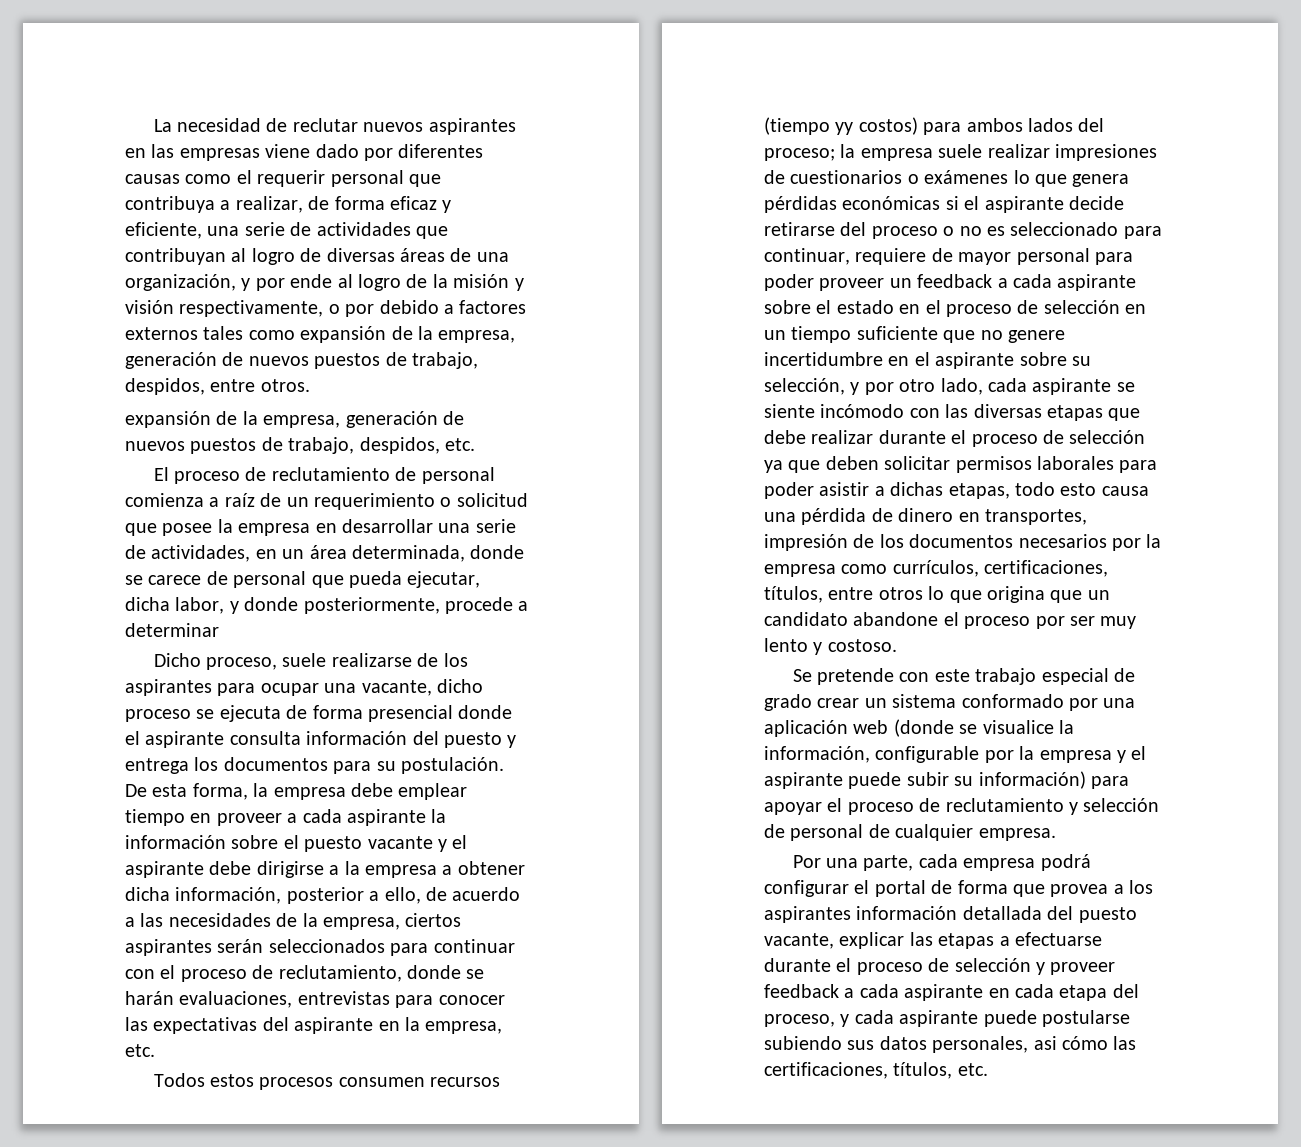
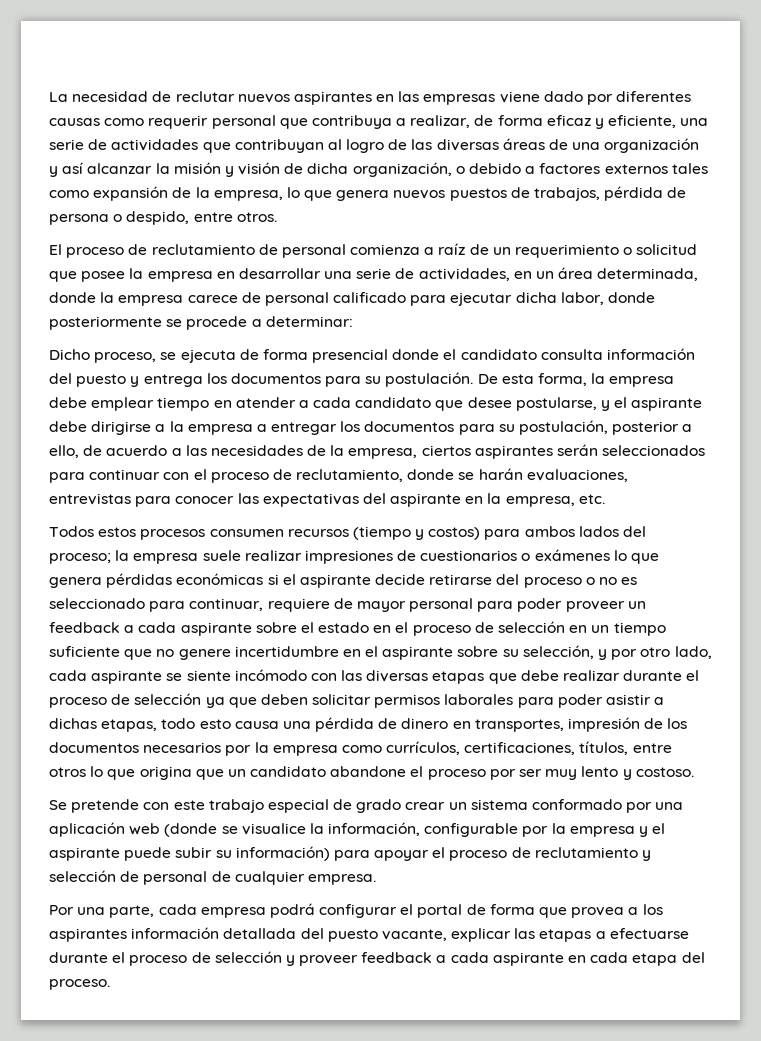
[236,170,252,184] el -> (145, 122) none
(322, 255) none -> [411,139,433,150] las
[125,274,524,291] [125,300,375,317] organización, y por ende al logro de la misión y visión respectivamente, o por -> [604,138,700,153] [49,162,465,177] organización y así alcanzar la misión y visión de dicha organización, o
[125,352,478,369] [125,378,310,395] [125,411,464,428] [125,437,475,454] generación de nuevos puestos de trabajo, despidos, entre otros. // expansión de la empresa, generación de nuevos puestos de trabajo, despidos, etc. -> [286,186,687,201] [49,211,277,225] lo que genera nuevos puestos de trabajos, pérdida de persona o despido, entre otros.
[125,575,143,585] se -> [100,292,184,306] la empresa
[311,571,481,588] [125,597,440,614] que pueda ejecutar, dicha labor, y donde posteriormente, -> [333,292,656,306] [49,316,183,330] calificado para ejecutar dicha labor, donde posteriormente se
[125,623,219,637] determinar -> [265,316,353,327] determinar:
[282,653,468,667] [125,679,483,696] [125,709,191,722] suele realizarse de los aspirantes para ocupar una vacante, dicho proceso -> (157, 357) none
[145,731,225,748] aspirante -> [460,349,537,360] candidato
[216,809,447,826] [125,835,433,852] proveer a cada aspirante la información sobre el puesto vacante -> [235,397,597,411] atender a cada candidato que desee postularse,
[457,861,525,875] [125,887,282,904] obtener dicha información, -> [271,420,609,435] entregar los documentos para su postulación,
[835,122,854,135] yy -> [415,529,425,540] y
[764,1010,1130,1027] [764,1036,1137,1053] [764,1062,988,1079] proceso, y cada aspirante puede postularse subiendo sus datos personales, asi cómo las certificaciones, títulos, etc. -> [49,979,110,990] proceso.

